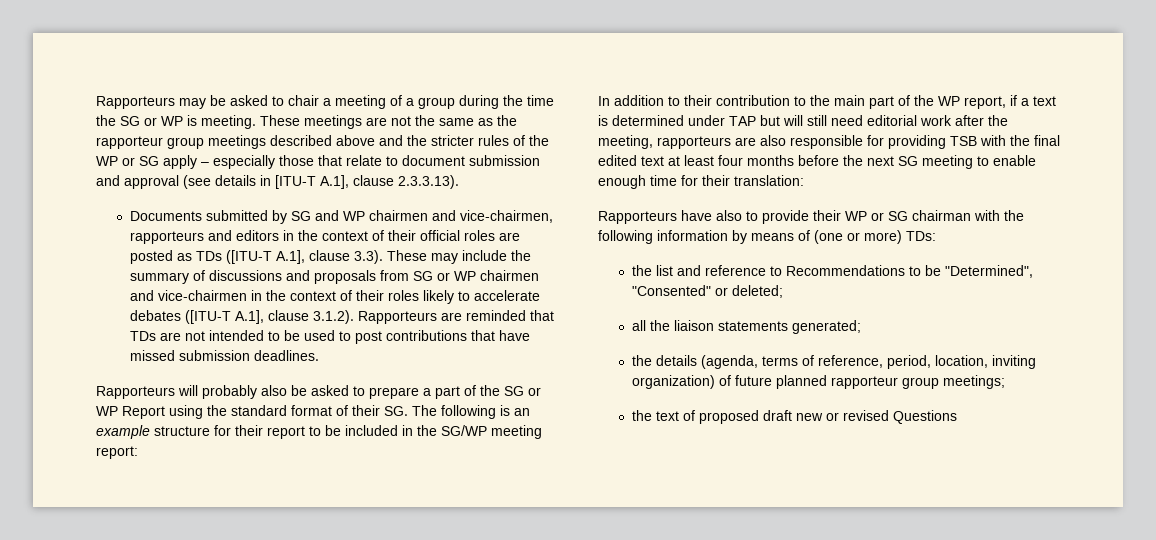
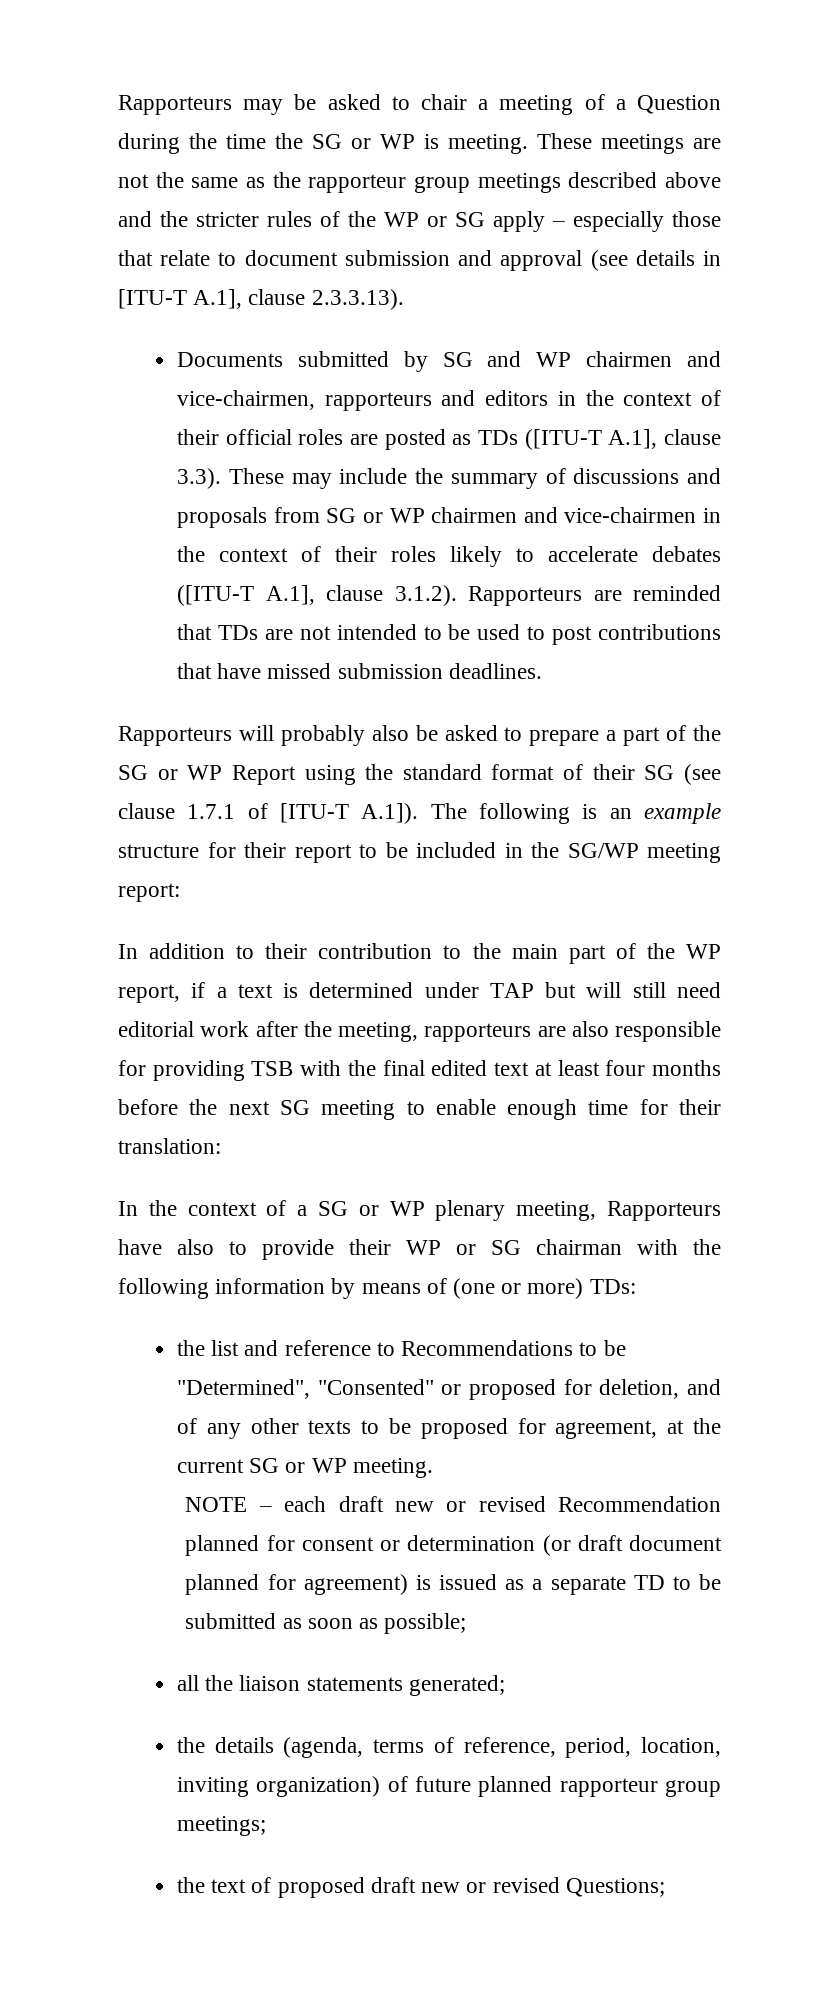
[418,97,455,109] group -> [636,95,721,114] Question
[384,406,408,416] SG. -> [644,764,721,785] [118,803,419,824] SG (see clause 1.7.1 of [ITU-T A.1]).
(804, 180) none -> [118,1200,597,1221] In the context of a SG or WP plenary meeting,
[731,285,783,298] deleted; -> [469,1379,721,1400] [177,1418,721,1439] [177,1458,433,1478] [185,1496,721,1512] [185,1535,722,1556] [185,1574,722,1595] [185,1613,467,1634] proposed for deletion, and of any other texts to be proposed for agreement, at the current SG or WP meeting. // NOTE – each draft new or revised Recommendation planned for consent or determination (or draft document planned for agreement) is issued as a separate TD to be submitted as soon as possible;
[892,410,957,424] Questions -> [565,1878,665,1897] Questions;

